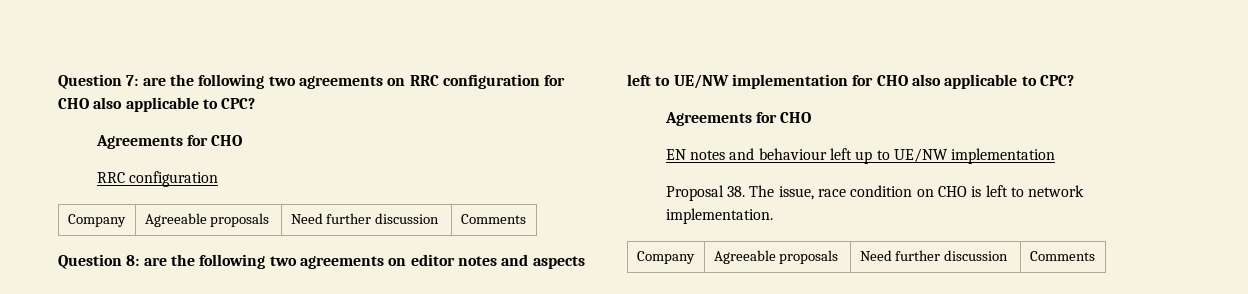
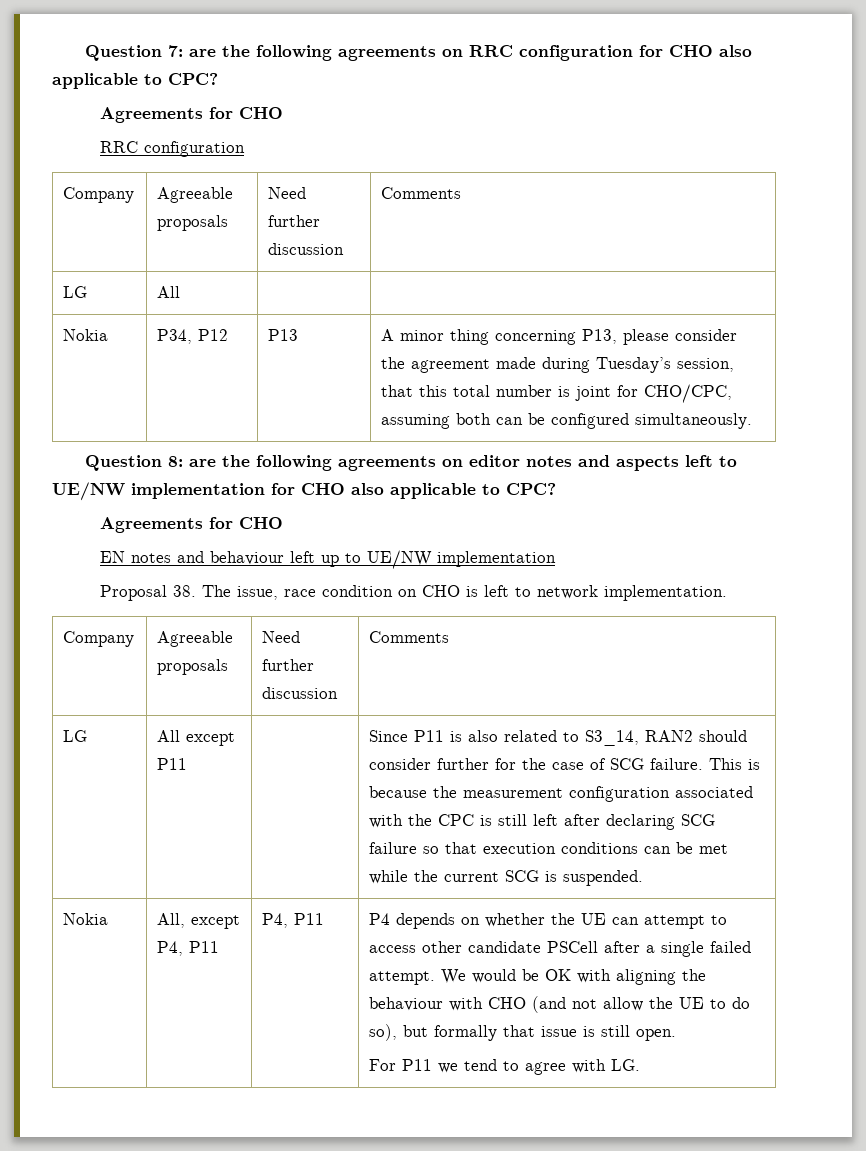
[268,76,296,86] two -> (332, 53) none
(526, 219) none -> [63,286,88,298] [157,286,181,298] [63,329,109,341] [157,329,229,344] [268,329,299,341] [381,329,738,345] [381,357,735,373] [381,384,733,403] [381,413,753,429] // LG | All | | // Nokia | P34, P12 | P13 | A minor thing concerning P13, please consider the agreement made during Tuesday’s session, that this total number is joint for CHO/CPC, assuming both can be configured simultaneously.
[269,256,297,266] two -> (332, 463) none
(1095, 256) none -> [63,730,88,742] [157,730,236,746] [157,758,188,770] [369,730,748,746] [369,758,761,770] [369,786,754,802] [369,814,716,830] [369,842,729,854] [369,870,644,886] [63,913,109,925] [157,913,241,929] [157,941,220,956] [262,913,325,928] [369,913,728,929] [369,941,752,957] [369,969,707,985] [369,996,751,1013] [369,1024,677,1041] [369,1059,641,1075] // LG | All except P11 | | Since P11 is also related to S3_14, RAN2 should consider further for the case of SCG failure. This is because the measurement configuration associated with the CPC is still left after declaring SCG failure so that execution conditions can be met while the current SCG is suspended. // Nokia | All, except P4, P11 | P4, P11 | P4 depends on whether the UE can attempt to access other candidate PSCell after a single failed attempt. We would be OK with aligning the behaviour with CHO (and not allow the UE to do so), but formally that issue is still open. // For P11 we tend to agree with LG.

